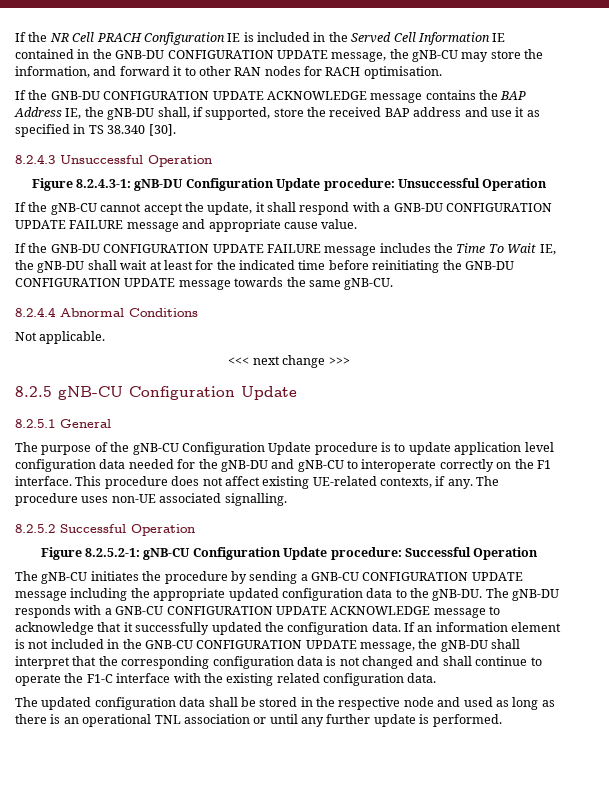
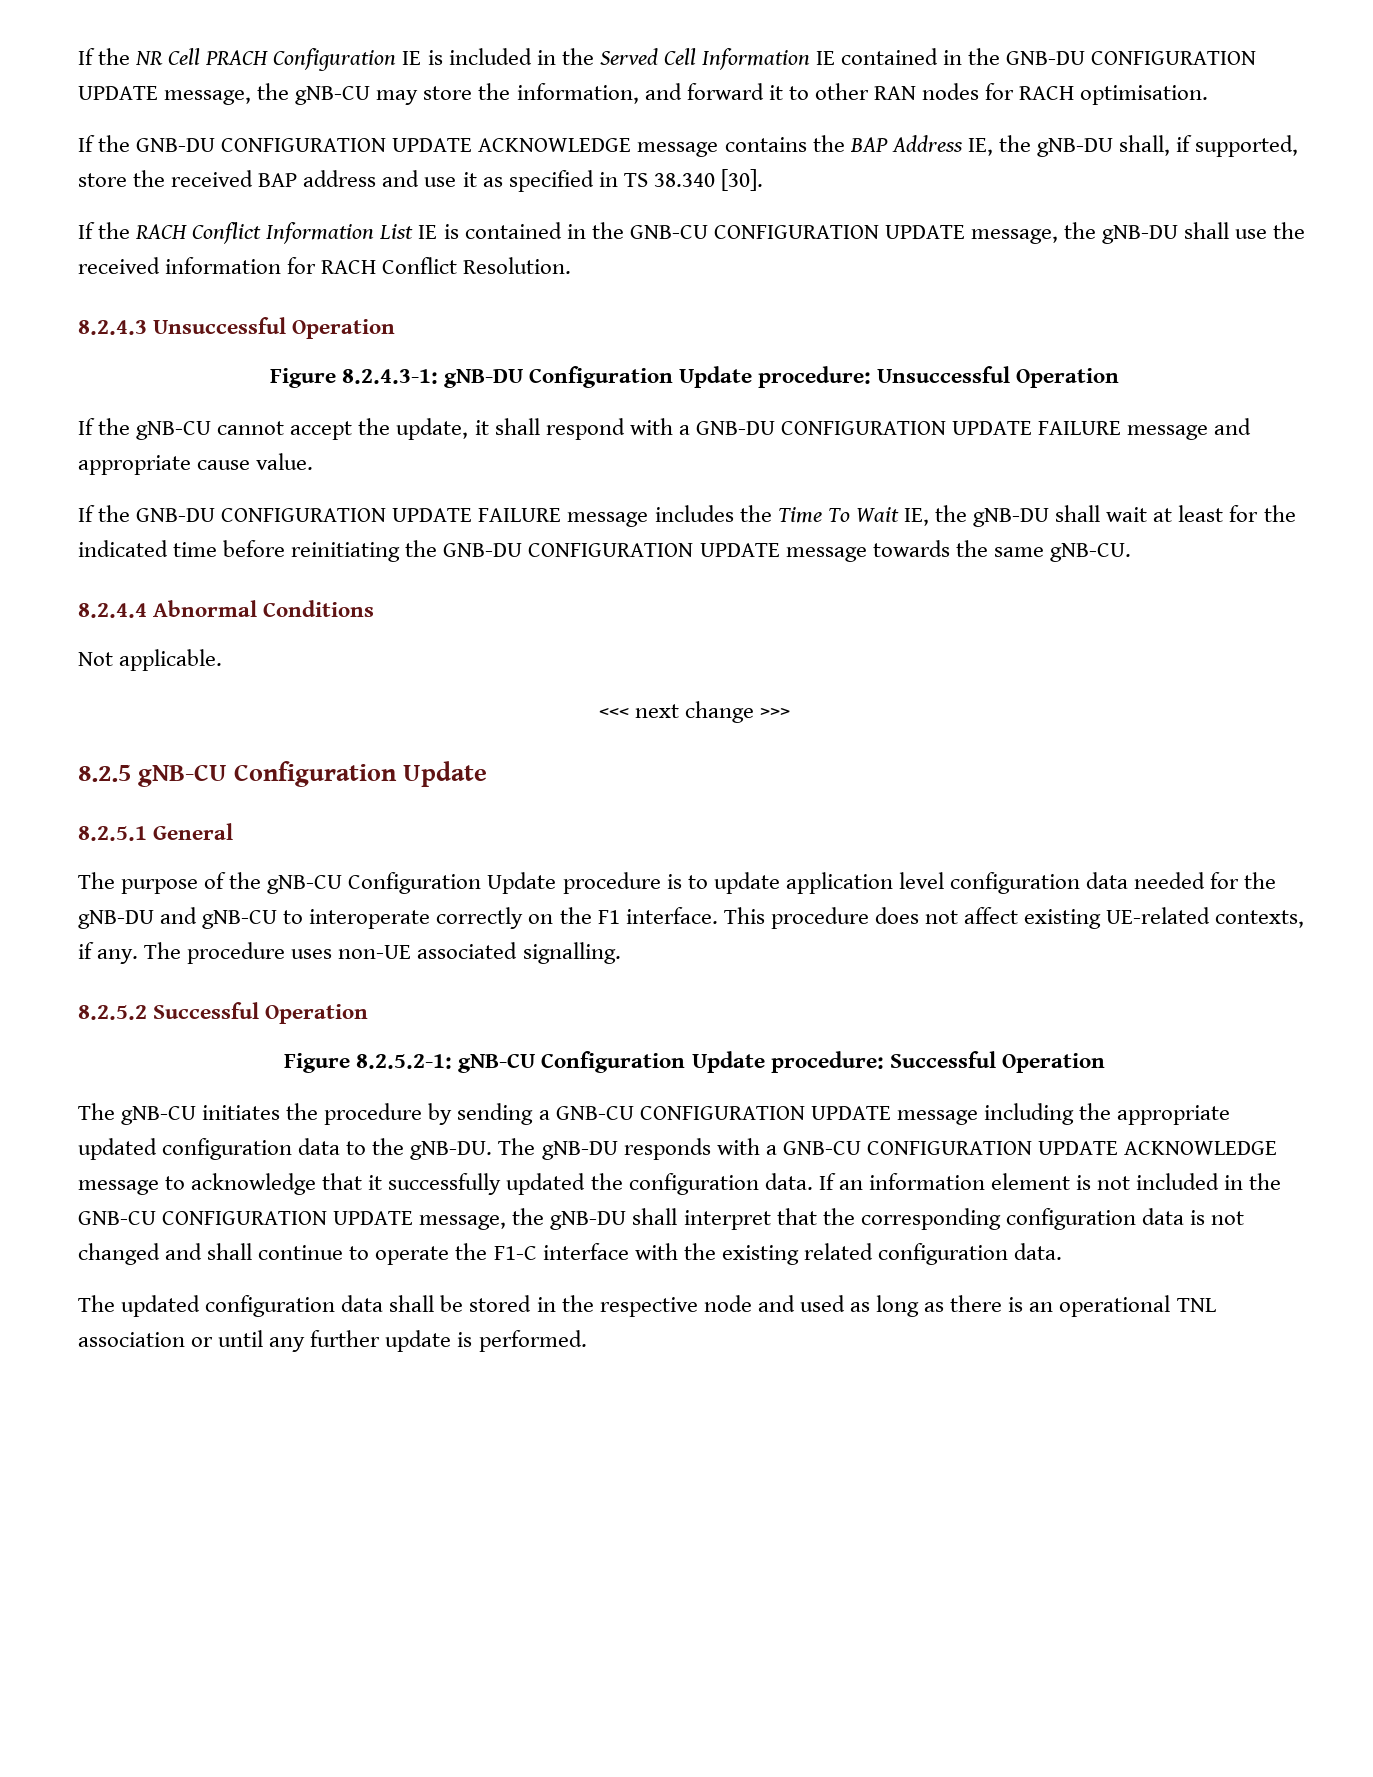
(176, 130) none -> [78,222,1306,244] [78,257,572,274] // If the RACH Conflict Information List IE is contained in the GNB-CU CONFIGURATION UPDATE message, the gNB-DU shall use the received information for RACH Conflict Resolution.

